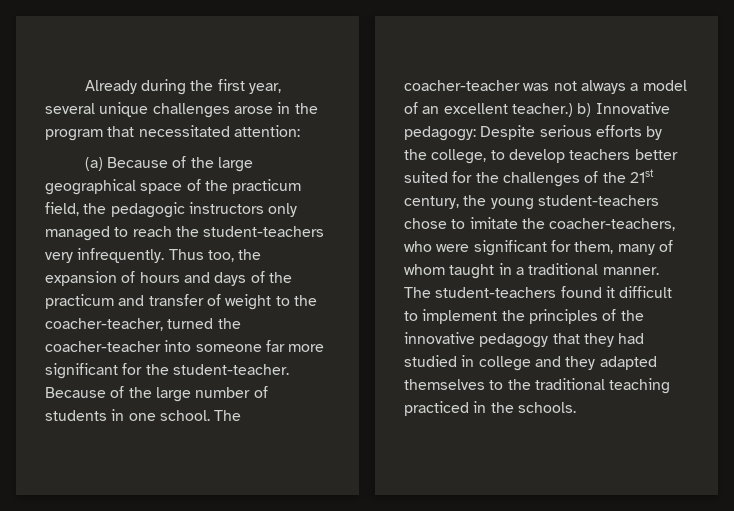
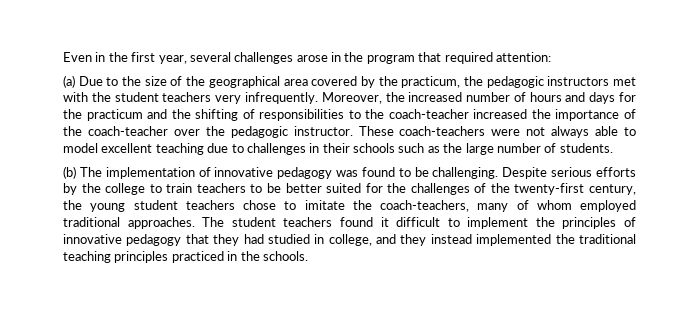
[84,79,186,95] Already during -> [63,52,106,62] Even in
[99,102,149,117] unique -> (231, 57) none
[138,125,230,137] necessitated -> [444,52,493,64] required
[106,156,253,172] [45,179,302,195] [45,202,298,218] [45,226,325,241] [45,248,262,263] [45,271,117,286] Because of the large geographical space of the practicum field, the pedagogic instructors only managed to reach the student-teachers very infrequently. Thus too, the expansion -> [78,76,636,88] [63,92,511,104] Due to the size of the geographical area covered by the practicum, the pedagogic instructors met with the student teachers very infrequently. Moreover, the increased number
[250,271,265,283] of -> [619,92,636,102] for
[148,294,317,310] [45,318,241,331] [45,340,325,352] [45,363,289,379] [45,386,268,402] [45,409,242,421] [404,80,687,94] [404,102,670,117] [404,126,476,141] transfer of weight to the coacher-teacher, turned the coacher-teacher into someone far more significant for the student-teacher. Because of the large number of students in one school. The coacher-teacher was not always a model of an excellent teacher.) b) Innovative pedagogy: -> [171,109,637,121] [63,126,636,138] [63,143,613,155] [63,166,499,179] the shifting of responsibilities to the coach-teacher increased the importance of the coach-teacher over the pedagogic instructor. These coach-teachers were not always able to model excellent teaching due to challenges in their schools such as the large number of students. // (b) The implementation of innovative pedagogy was found to be challenging.
[431,149,631,164] college, to develop teachers -> [105,183,281,195] college to train teachers to be
[629,169,654,183] 21st -> [514,183,585,195] twenty-first
[537,195,659,206] student-teachers -> [133,200,235,210] student teachers
[549,218,676,231] [404,240,673,256] [404,263,659,279] [404,287,557,298] coacher-teachers, who were significant for them, many of whom taught in a traditional manner. The student-teachers -> [380,200,636,212] [63,217,333,229] coach-teachers, many of whom employed traditional approaches. The student teachers
[620,310,644,321] the -> (636, 222) none
[478,356,531,371] college -> [328,234,372,246] college,
[599,356,657,370] [404,379,504,390] adapted themselves to -> [430,234,552,246] instead implemented
(671, 386) none -> [114,251,169,263] principles

